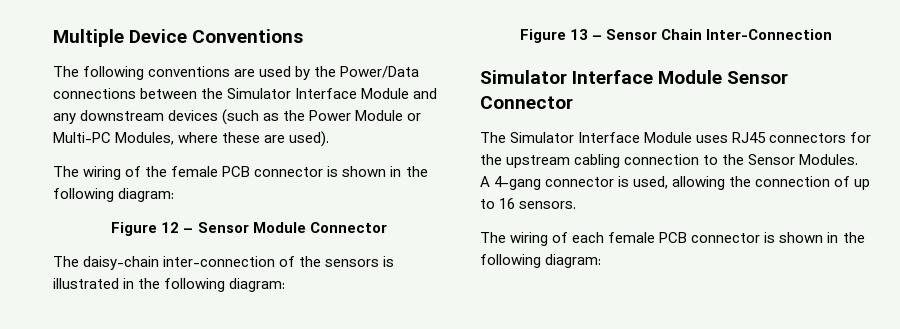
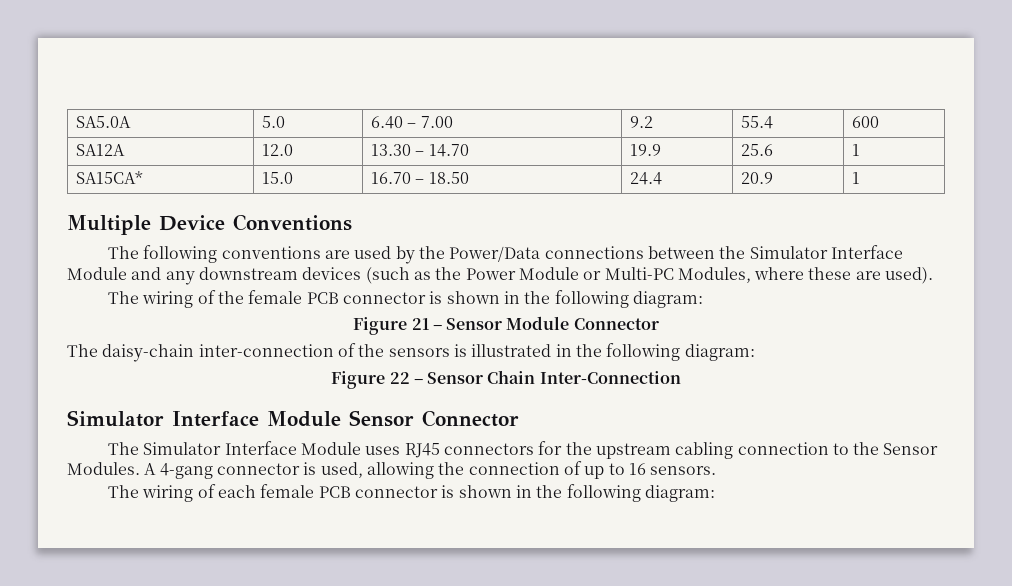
(53, 38) none -> [76,116,132,128] [262,116,286,128] [371,116,453,129] [630,116,654,128] [741,116,774,129] [852,116,880,128] [76,144,126,156] [262,144,294,156] [371,144,469,157] [630,144,662,156] [741,144,774,156] [852,144,861,156] [76,171,144,184] [262,172,294,184] [371,172,469,184] [630,172,663,185] [741,172,774,184] [852,172,861,184] SA5.0A | 5.0 | 6.40 – 7.00 | 9.2 | 55.4 | 600 // SA12A | 12.0 | 13.30 – 14.70 | 19.9 | 25.6 | 1 // SA15CA* | 15.0 | 16.70 – 18.50 | 24.4 | 20.9 | 1 //
[161,222,180,233] 12 -> [411,318,429,330] 21
[569,29,588,40] 13 -> [389,372,410,384] 22

